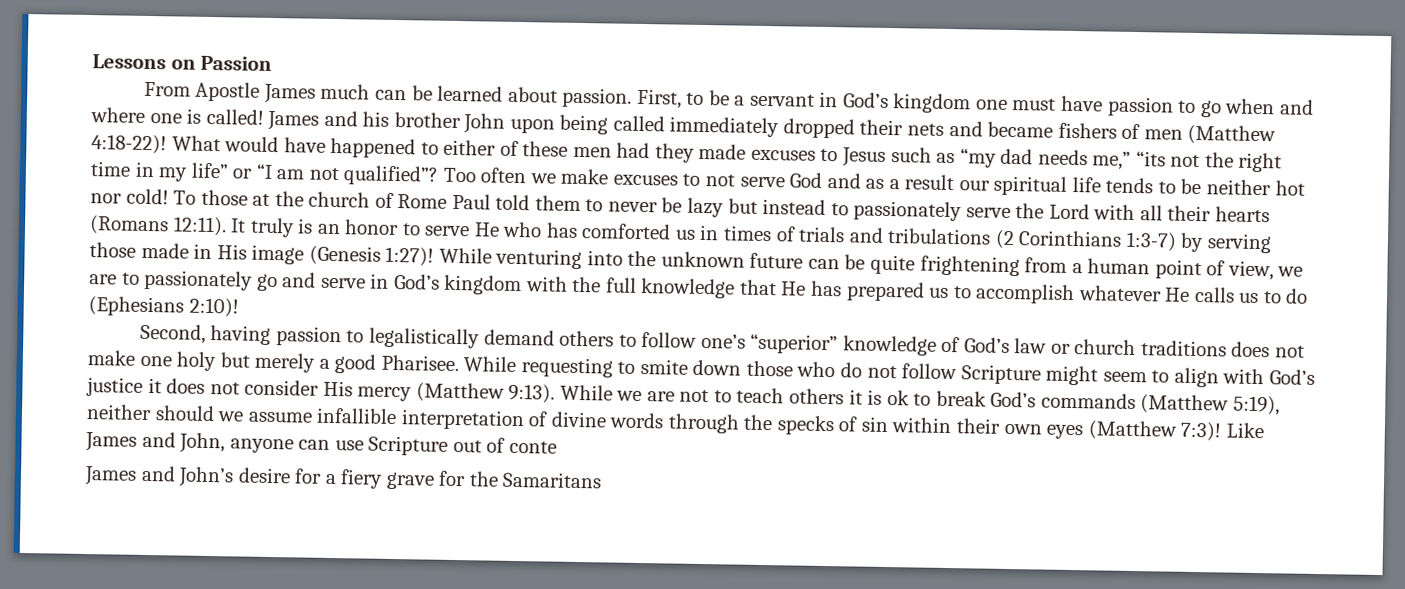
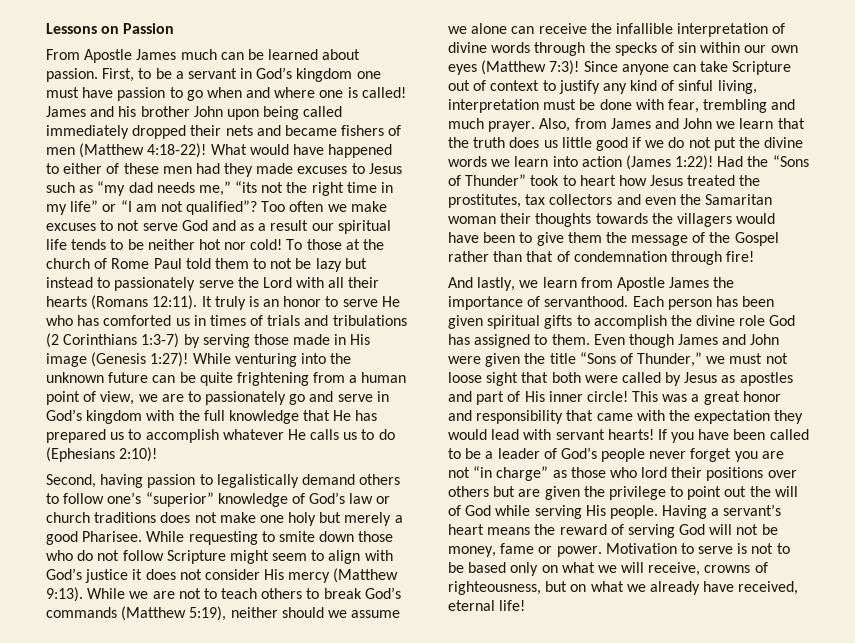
[607,201,658,213] never -> [270,258,293,269] not
[848,389,910,406] it is ok -> (303, 593) none
(313, 417) none -> [448,23,612,34] we alone can receive the
[956,418,1002,434] their -> [744,45,767,53] our
[1225,422,1264,439] [85,431,226,454] Like James and John, -> [583,61,618,72] Since
[334,440,364,451] use -> [700,61,729,72] take
[508,440,557,454] [84,465,603,490] conte // James and John’s desire for a fiery grave for the Samaritans -> [490,80,757,94] [448,99,796,113] [448,118,805,132] [448,137,804,151] [448,155,809,170] [448,174,761,186] [448,194,773,208] [448,213,776,227] [448,232,779,246] [448,251,755,265] [448,277,735,291] [448,296,775,310] [448,315,796,329] [448,334,780,348] [448,352,788,367] [448,372,793,386] [448,391,781,405] [448,410,804,424] [448,429,809,443] [448,447,784,462] [448,466,797,481] [448,486,798,500] [448,504,782,519] [448,524,778,538] [448,543,790,557] [448,562,768,576] [448,581,799,595] [448,600,526,611] context to justify any kind of sinful living, interpretation must be done with fear, trembling and much prayer. Also, from James and John we learn that the truth does us little good if we do not put the divine words we learn into action (James 1:22)! Had the “Sons of Thunder” took to heart how Jesus treated the prostitutes, tax collectors and even the Samaritan woman their thoughts towards the villagers would have been to give them the message of the Gospel rather than that of condemnation through fire! // And lastly, we learn from Apostle James the importance of servanthood. Each person has been given spiritual gifts to accomplish the divine role God has assigned to them. Even though James and John were given the title “Sons of Thunder,” we must not loose sight that both were called by Jesus as apostles and part of His inner circle! This was a great honor and responsibility that came with the expectation they would lead with servant hearts! If you have been called to be a leader of God’s people never forget you are not “in charge” as those who lord their positions over others but are given the privilege to point out the will of God while serving His people. Having a servant’s heart means the reward of serving God will not be money, fame or power. Motivation to serve is not to be based only on what we will receive, crowns of righteousness, but on what we already have received, eternal life!

